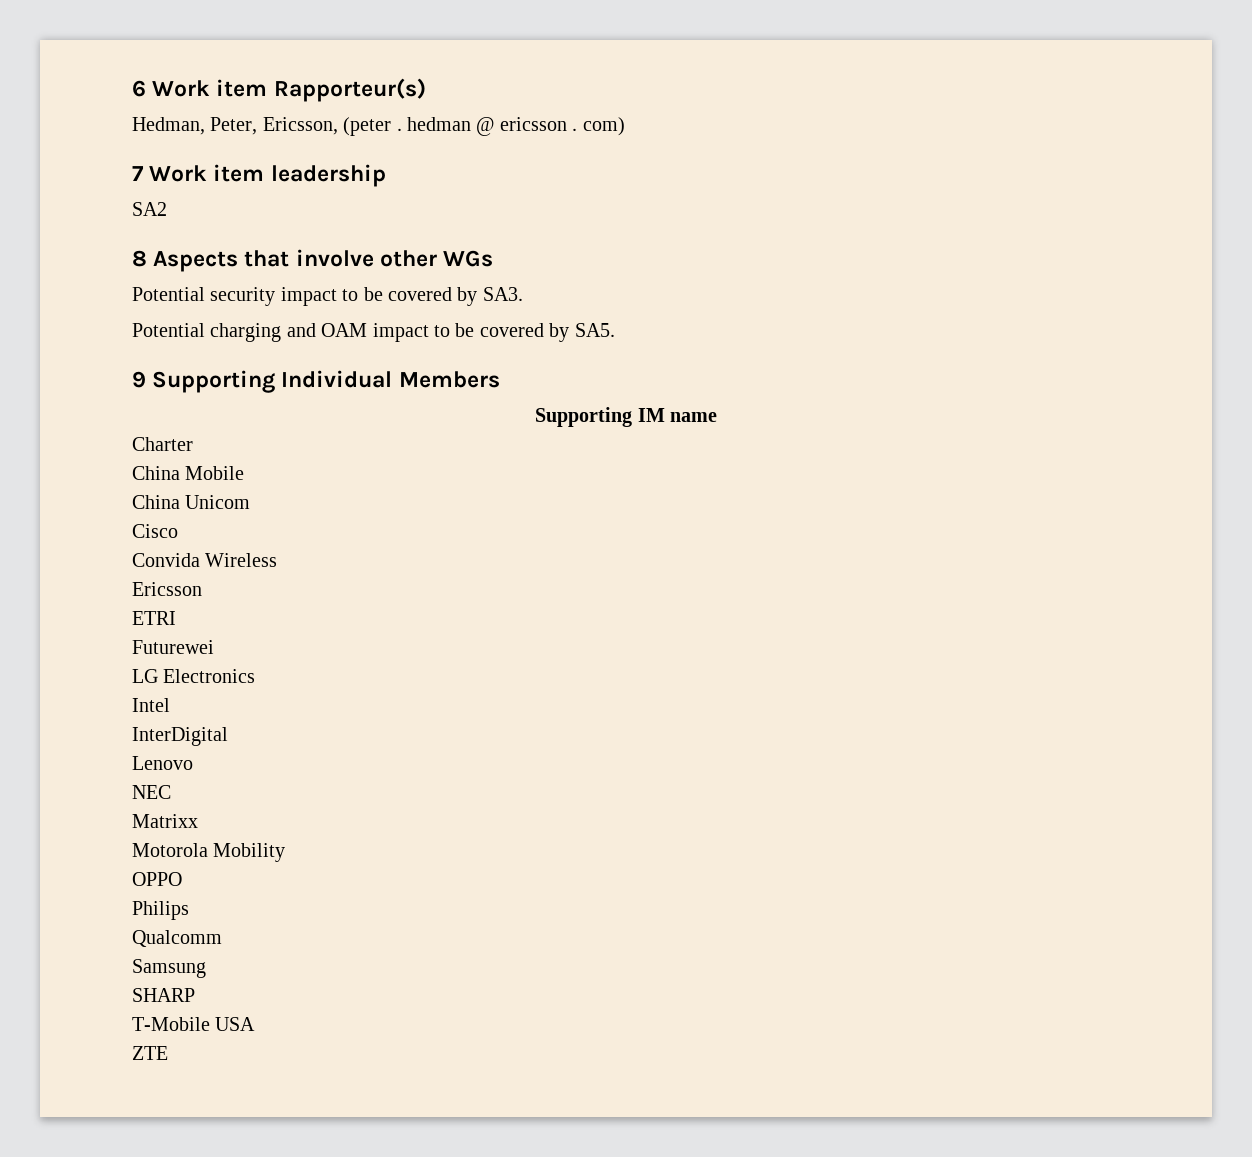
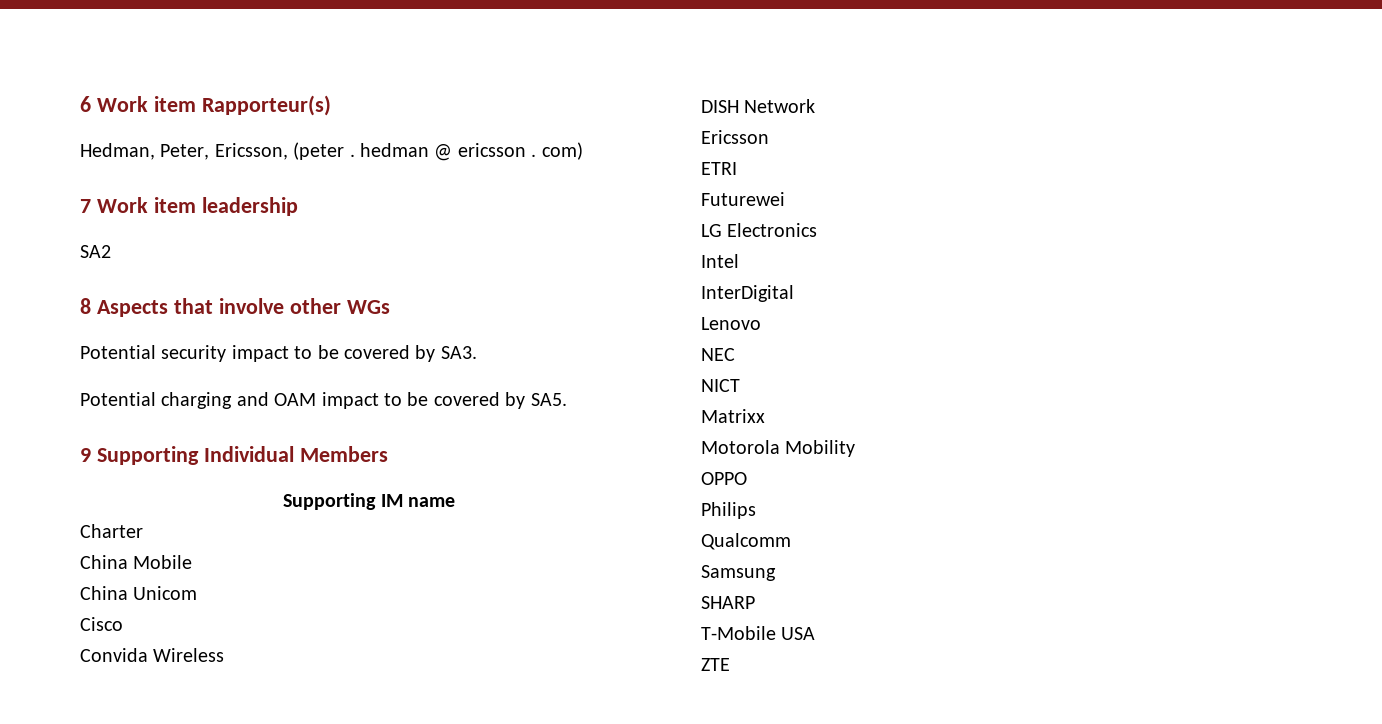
(278, 560) none -> [701,99,816,113] // DISH Network
(171, 792) none -> [701,379,740,392] // NICT

